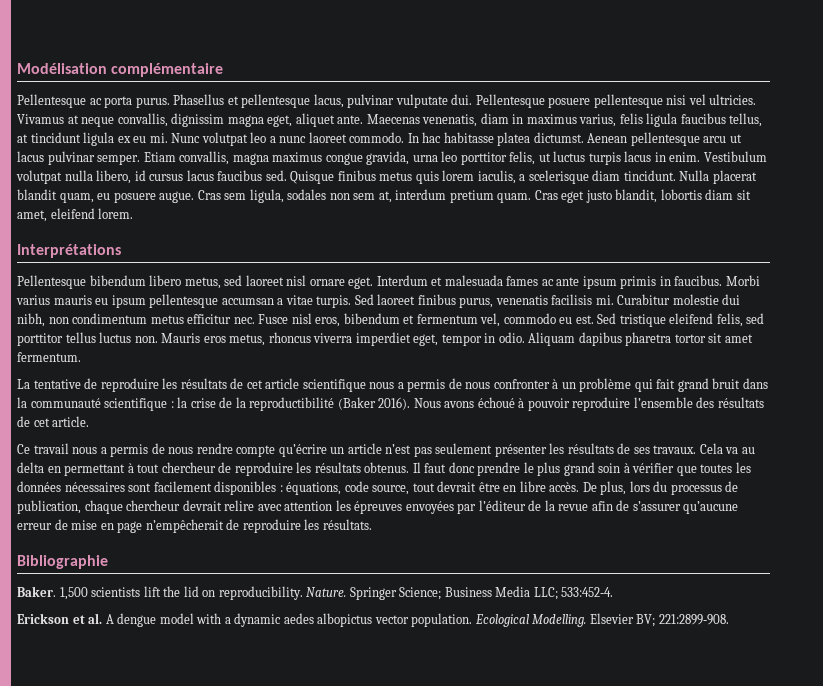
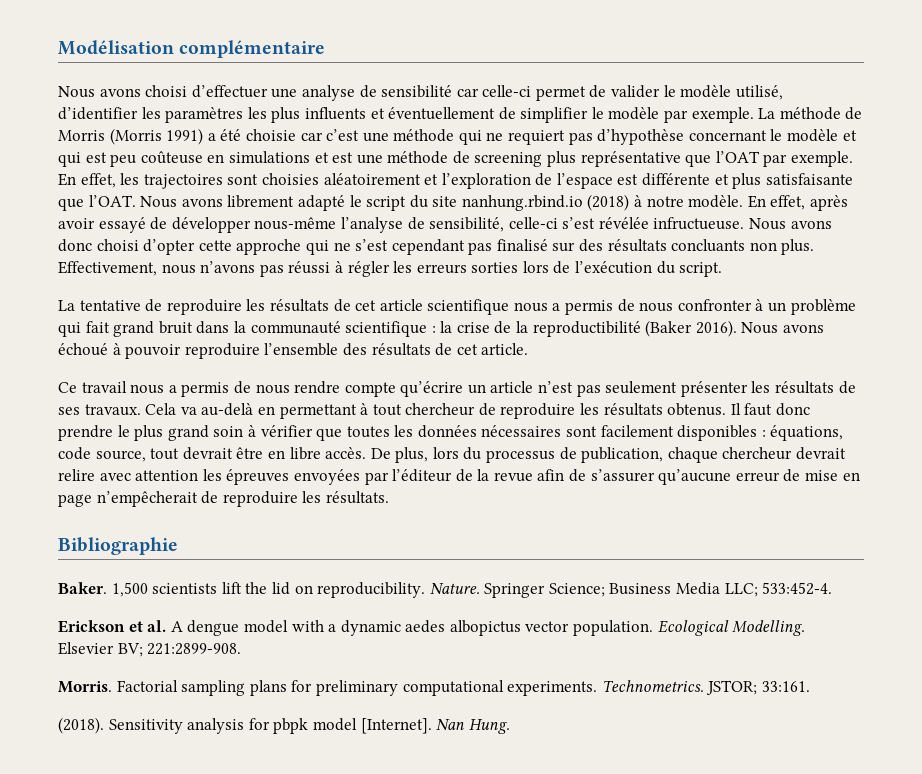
[17,94,757,108] [17,113,763,127] [17,132,742,146] [17,151,767,165] [16,170,757,184] [17,189,751,203] [17,208,134,222] [17,244,121,258] [17,275,760,289] [16,294,741,308] [17,313,765,327] [17,332,753,346] [17,352,81,362] Pellentesque ac porta purus. Phasellus et pellentesque lacus, pulvinar vulputate dui. Pellentesque posuere pellentesque nisi vel ultricies. Vivamus at neque convallis, dignissim magna eget, aliquet ante. Maecenas venenatis, diam in maximus varius, felis ligula faucibus tellus, at tincidunt ligula ex eu mi. Nunc volutpat leo a nunc laoreet commodo. In hac habitasse platea dictumst. Aenean pellentesque arcu ut lacus pulvinar semper. Etiam convallis, magna maximus congue gravida, urna leo porttitor felis, ut luctus turpis lacus in enim. Vestibulum volutpat nulla libero, id cursus lacus faucibus sed. Quisque finibus metus quis lorem iaculis, a scelerisque diam tincidunt. Nulla placerat blandit quam, eu posuere augue. Cras sem ligula, sodales non sem at, interdum pretium quam. Cras eget justo blandit, lobortis diam sit amet, eleifend lorem. // Interprétations // Pellentesque bibendum libero metus, sed laoreet nisl ornare eget. Interdum et malesuada fames ac ante ipsum primis in faucibus. Morbi varius mauris eu ipsum pellentesque accumsan a vitae turpis. Sed laoreet finibus purus, venenatis facilisis mi. Curabitur molestie dui nibh, non condimentum metus efficitur nec. Fusce nisl eros, bibendum et fermentum vel, commodo eu est. Sed tristique eleifend felis, sed porttitor tellus luctus non. Mauris eros metus, rhoncus viverra imperdiet eget, tempor in odio. Aliquam dapibus pharetra tortor sit amet fermentum. -> [58,85,783,101] [58,107,863,123] [58,128,857,145] [58,151,854,167] [58,173,853,189] [58,194,849,211] [58,217,832,233] [58,239,815,255] [58,261,723,277] Nous avons choisi d’effectuer une analyse de sensibilité car celle-ci permet de valider le modèle utilisé, d’identifier les paramètres les plus influents et éventuellement de simplifier le modèle par exemple. La méthode de Morris (Morris 1991) a été choisie car c’est une méthode qui ne requiert pas d’hypothèse concernant le modèle et qui est peu coûteuse en simulations et est une méthode de screening plus représentative que l’OAT par exemple. En effet, les trajectoires sont choisies aléatoirement et l’exploration de l’espace est différente et plus satisfaisante que l’OAT. Nous avons librement adapté le script du site nanhung.rbind.io (2018) à notre modèle. En effet, après avoir essayé de développer nous-même l’analyse de sensibilité, celle-ci s’est révélée infructueuse. Nous avons donc choisi d’opter cette approche qui ne s’est cependant pas finalisé sur des résultats concluants non plus. Effectivement, nous n’avons pas réussi à régler les erreurs sorties lors de l’exécution du script.
[741,447,755,454] [17,462,44,473] au delta -> [201,403,254,416] au-delà
(729, 619) none -> [58,680,810,696] [58,717,510,734] // Morris. Factorial sampling plans for preliminary computational experiments. Technometrics. JSTOR; 33:161. // (2018). Sensitivity analysis for pbpk model [Internet]. Nan Hung.

